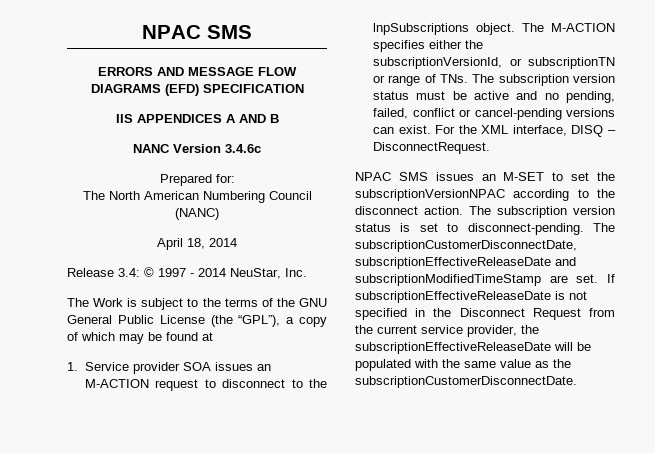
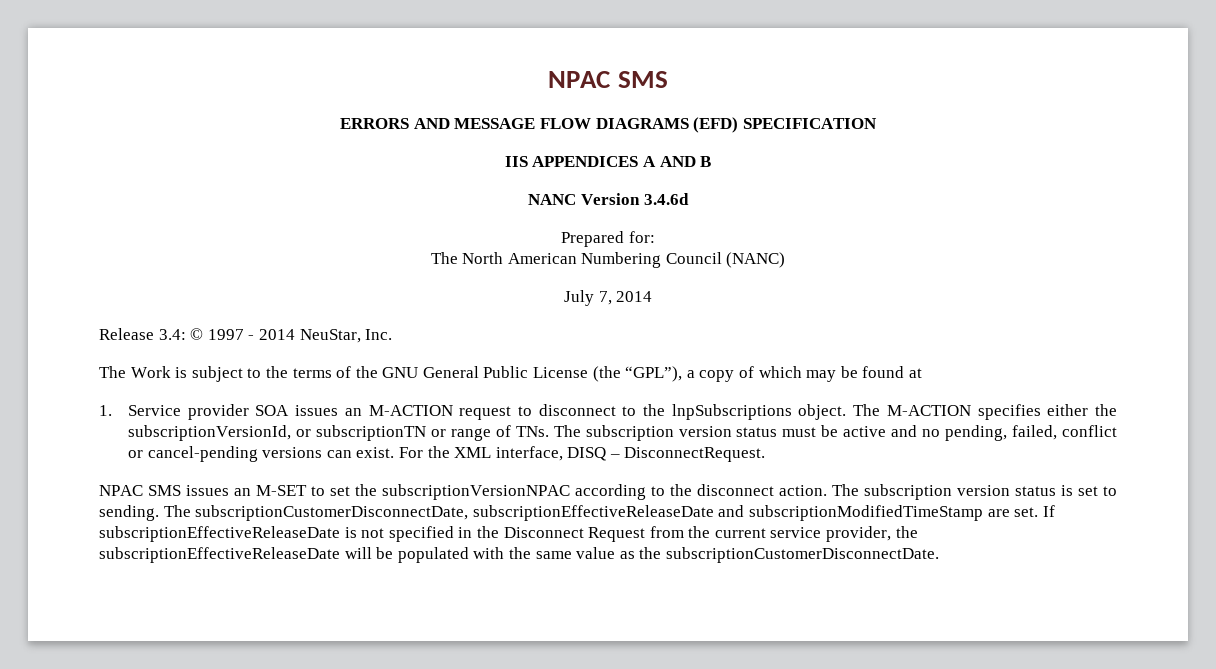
[225,144,261,153] 3.4.6c -> [643,193,689,205] 3.4.6d
[157,238,205,250] April 18, -> [563,290,612,306] July 7,
[467,223,584,235] disconnect-pending. -> [99,505,159,521] sending.

